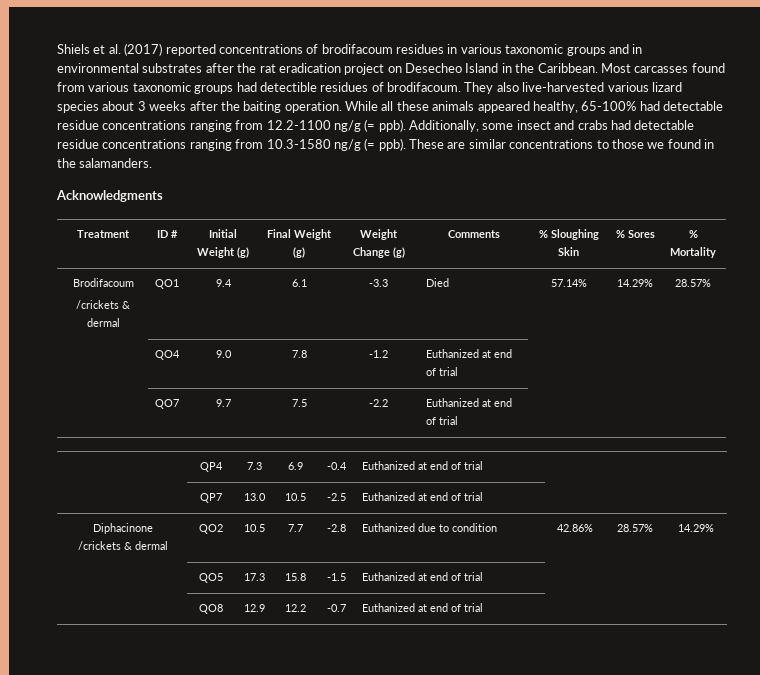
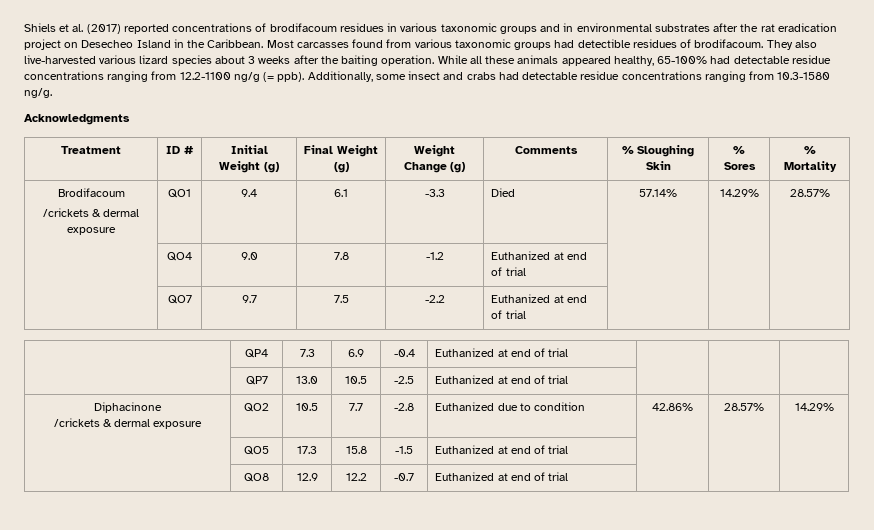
[333,138,714,151] [57,158,153,168] ng/g (= ppb). These are similar concentrations to those we found in the salamanders. -> [24,88,52,98] ng/g.
(120, 322) none -> [67,227,116,235] exposure
(168, 545) none -> [153,421,203,429] exposure

